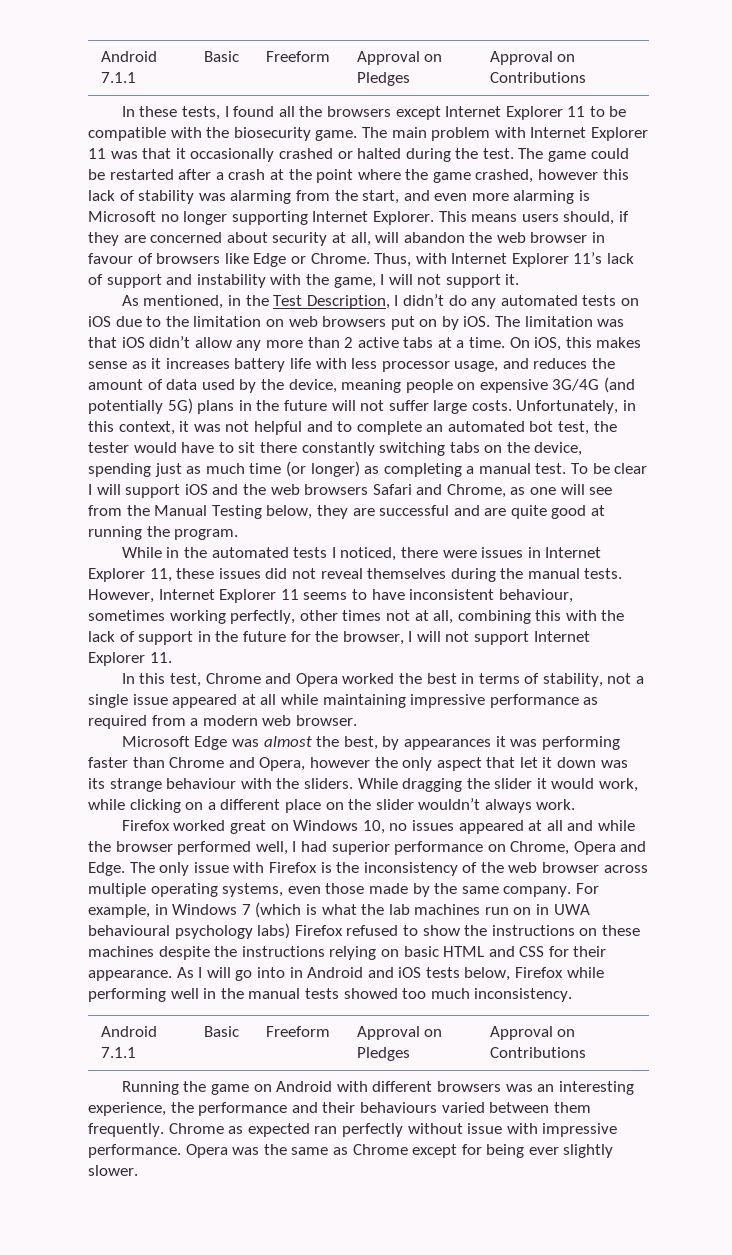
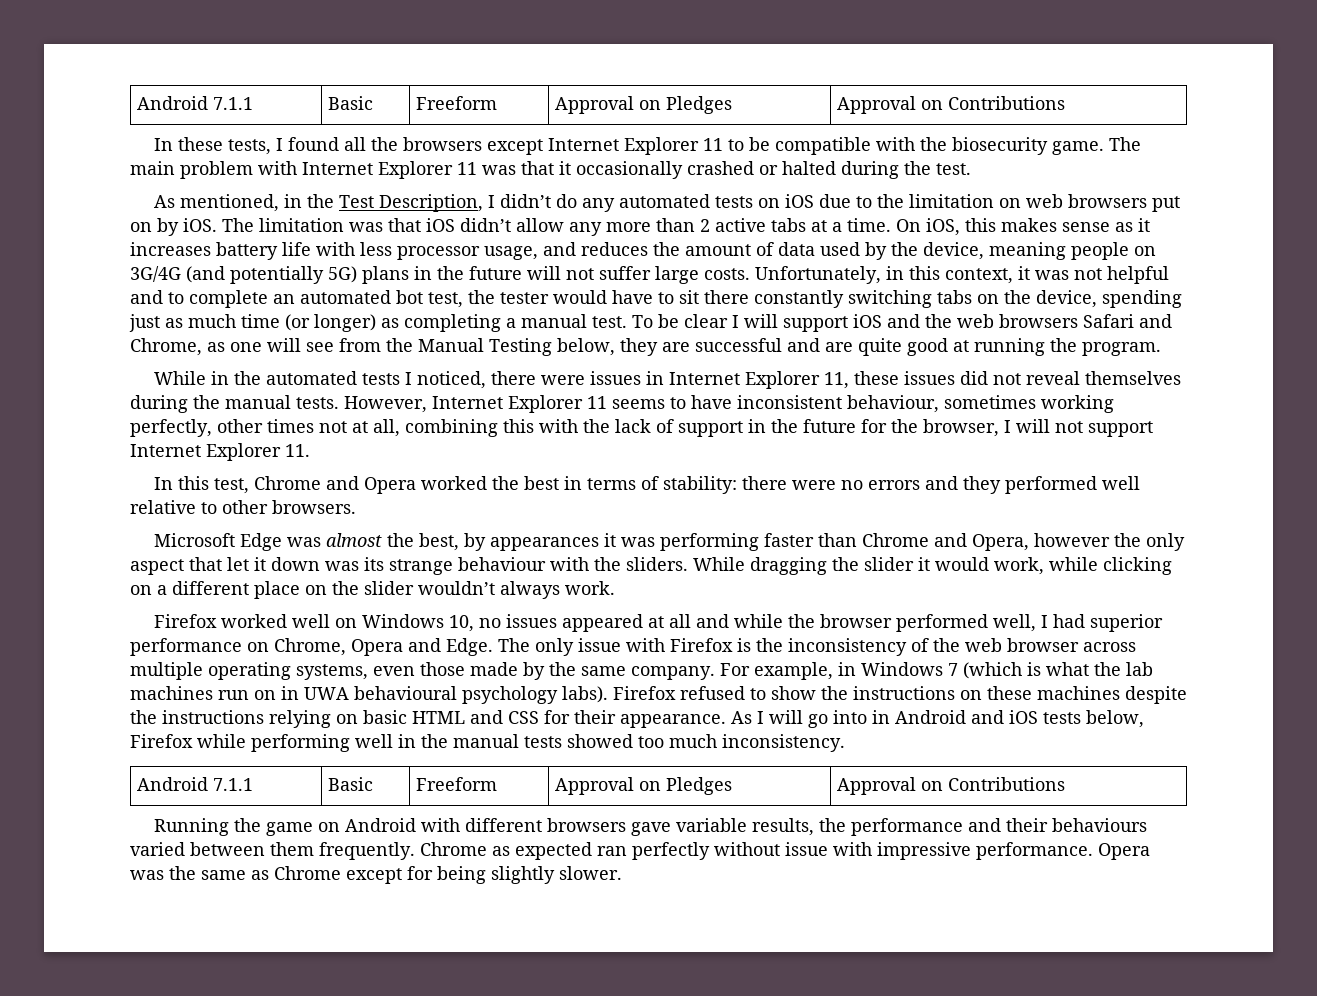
[518,148,629,162] [88,169,629,183] [88,190,591,204] [88,211,629,225] [88,232,606,246] [88,252,635,267] [88,274,520,288] The game could be restarted after a crash at the point where the game crashed, however this lack of stability was alarming from the start, and even more alarming is Microsoft no longer supporting Internet Explorer. This means users should, if they are concerned about security at all, will abandon the web browser in favour of browsers like Edge or Chrome. Thus, with Internet Explorer 11’s lack of support and instability with the game, I will not support it. -> (971, 169) none
[479,379,548,393] expensive -> (1156, 251) none
[542,673,645,687] [88,694,599,708] [88,715,357,729] stability, not a single issue appeared at all while maintaining impressive performance as required from a modern web browser. -> [662,476,1140,494] [130,500,356,514] stability: there were no errors and they performed well relative to other browsers.
[230,820,267,834] great -> [291,614,330,628] well
[257,923,291,939] labs) -> [562,686,608,703] labs).
[505,1081,634,1095] [88,1102,166,1116] was an interesting experience, -> [630,818,814,836] gave variable results,
[528,1147,559,1155] ever -> (486, 875) none

